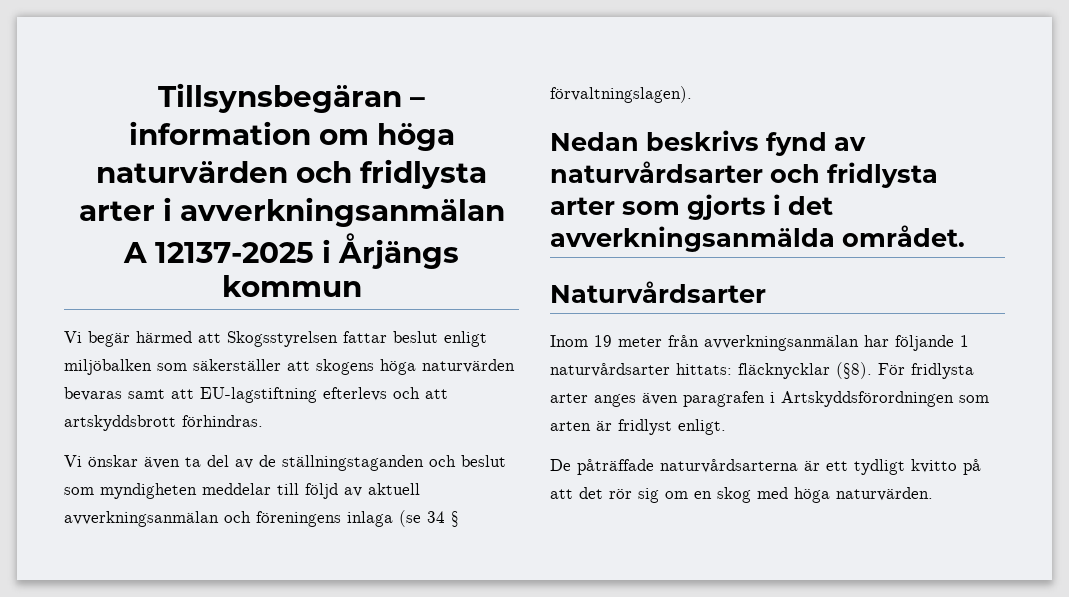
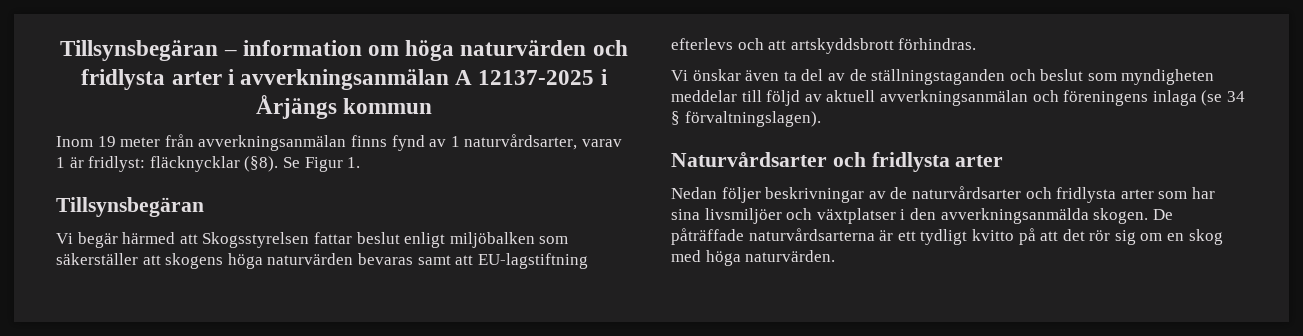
(362, 286) none -> [56,134,622,151] [56,156,361,172] [56,197,204,217] // Inom 19 meter från avverkningsanmälan finns fynd av 1 naturvårdsarter, varav 1 är fridlyst: fläcknycklar (§8). Se Figur 1. // Tillsynsbegäran
[550,130,866,156] Nedan beskrivs fynd av -> [671,152,1004,172] [671,187,908,203] Naturvårdsarter och fridlysta arter // Nedan följer beskrivningar av de
[687,194,833,220] [550,225,965,252] [550,281,766,303] [550,335,969,351] [550,362,974,379] [550,391,989,407] [550,419,726,435] gjorts i det avverkningsanmälda området. // Naturvårdsarter // Inom 19 meter från avverkningsanmälan har följande 1 naturvårdsarter hittats: fläcknycklar (§8). För fridlysta arter anges även paragrafen i Artskyddsförordningen som arten är fridlyst enligt. // -> [1191,187,1215,199] [671,208,1149,224] har sina livsmiljöer och växtplatser i den avverkningsanmälda skogen.

